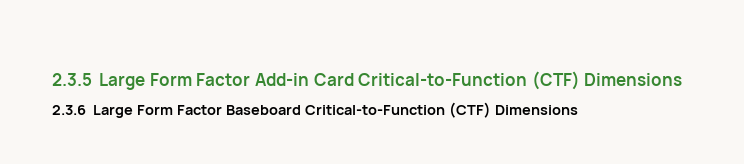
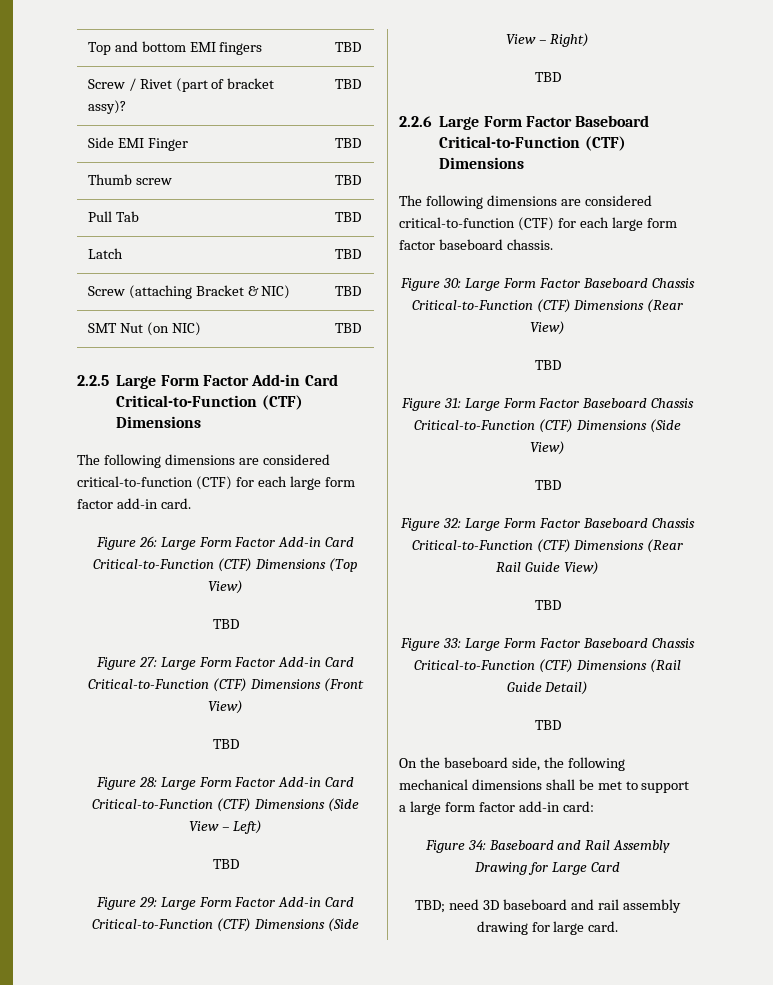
[52,73,92,86] 2.3.5 -> [87,41,263,55] [334,42,361,52] [87,78,275,92] [87,100,126,114] [334,79,361,89] [87,137,188,151] [334,138,361,148] [87,174,172,185] [334,175,361,185] [87,211,139,222] [334,212,361,222] [87,248,123,259] [334,249,361,259] [87,285,291,299] [334,286,361,296] [87,322,201,336] [334,323,361,333] [77,375,109,386] Top and bottom EMI fingers | TBD // Screw / Rivet (part of bracket assy)? | TBD // Side EMI Finger | TBD // Thumb screw | TBD // Pull Tab | TBD // Latch | TBD // Screw (attaching Bracket & NIC) | TBD // SMT Nut (on NIC) | TBD // 2.2.5
[52,105,86,115] 2.3.6 -> [77,454,330,468] [77,476,355,490] [77,498,191,509] [95,536,355,550] [93,558,358,572] [208,580,243,594] [212,619,239,629] [95,657,355,670] [88,678,364,692] [208,700,243,714] [212,739,239,749] [95,777,355,790] [92,798,359,812] [188,820,263,834] [212,859,239,869] [95,897,355,910] [92,918,359,932] [505,33,590,47] [534,72,561,82] [399,116,432,127] The following dimensions are considered critical-to-function (CTF) for each large form factor add-in card. // Figure 26: Large Form Factor Add-in Card Critical-to-Function (CTF) Dimensions (Top View) // TBD // Figure 27: Large Form Factor Add-in Card Critical-to-Function (CTF) Dimensions (Front View) // TBD // Figure 28: Large Form Factor Add-in Card Critical-to-Function (CTF) Dimensions (Side View – Left) // TBD // Figure 29: Large Form Factor Add-in Card Critical-to-Function (CTF) Dimensions (Side View – Right) // TBD // 2.2.6
(578, 110) none -> [399,195,652,209] [399,217,677,231] [399,239,553,250] [400,278,695,291] [411,299,684,313] [530,321,565,335] [534,360,561,370] [400,398,695,411] [414,419,681,433] [530,441,565,455] [534,480,561,490] [400,518,695,531] [411,539,684,553] [496,561,599,575] [534,600,561,610] [400,638,695,651] [414,659,681,673] [506,681,589,695] [534,720,561,730] [399,757,625,771] [399,779,690,793] [399,801,594,815] [424,840,671,853] [474,862,620,875] [415,899,681,913] [476,921,619,935] // The following dimensions are considered critical-to-function (CTF) for each large form factor baseboard chassis. // Figure 30: Large Form Factor Baseboard Chassis Critical-to-Function (CTF) Dimensions (Rear View) // TBD // Figure 31: Large Form Factor Baseboard Chassis Critical-to-Function (CTF) Dimensions (Side View) // TBD // Figure 32: Large Form Factor Baseboard Chassis Critical-to-Function (CTF) Dimensions (Rear Rail Guide View) // TBD // Figure 33: Large Form Factor Baseboard Chassis Critical-to-Function (CTF) Dimensions (Rail Guide Detail) // TBD // On the baseboard side, the following mechanical dimensions shall be met to support a large form factor add-in card: // Figure 34: Baseboard and Rail Assembly Drawing for Large Card // TBD; need 3D baseboard and rail assembly drawing for large card.

